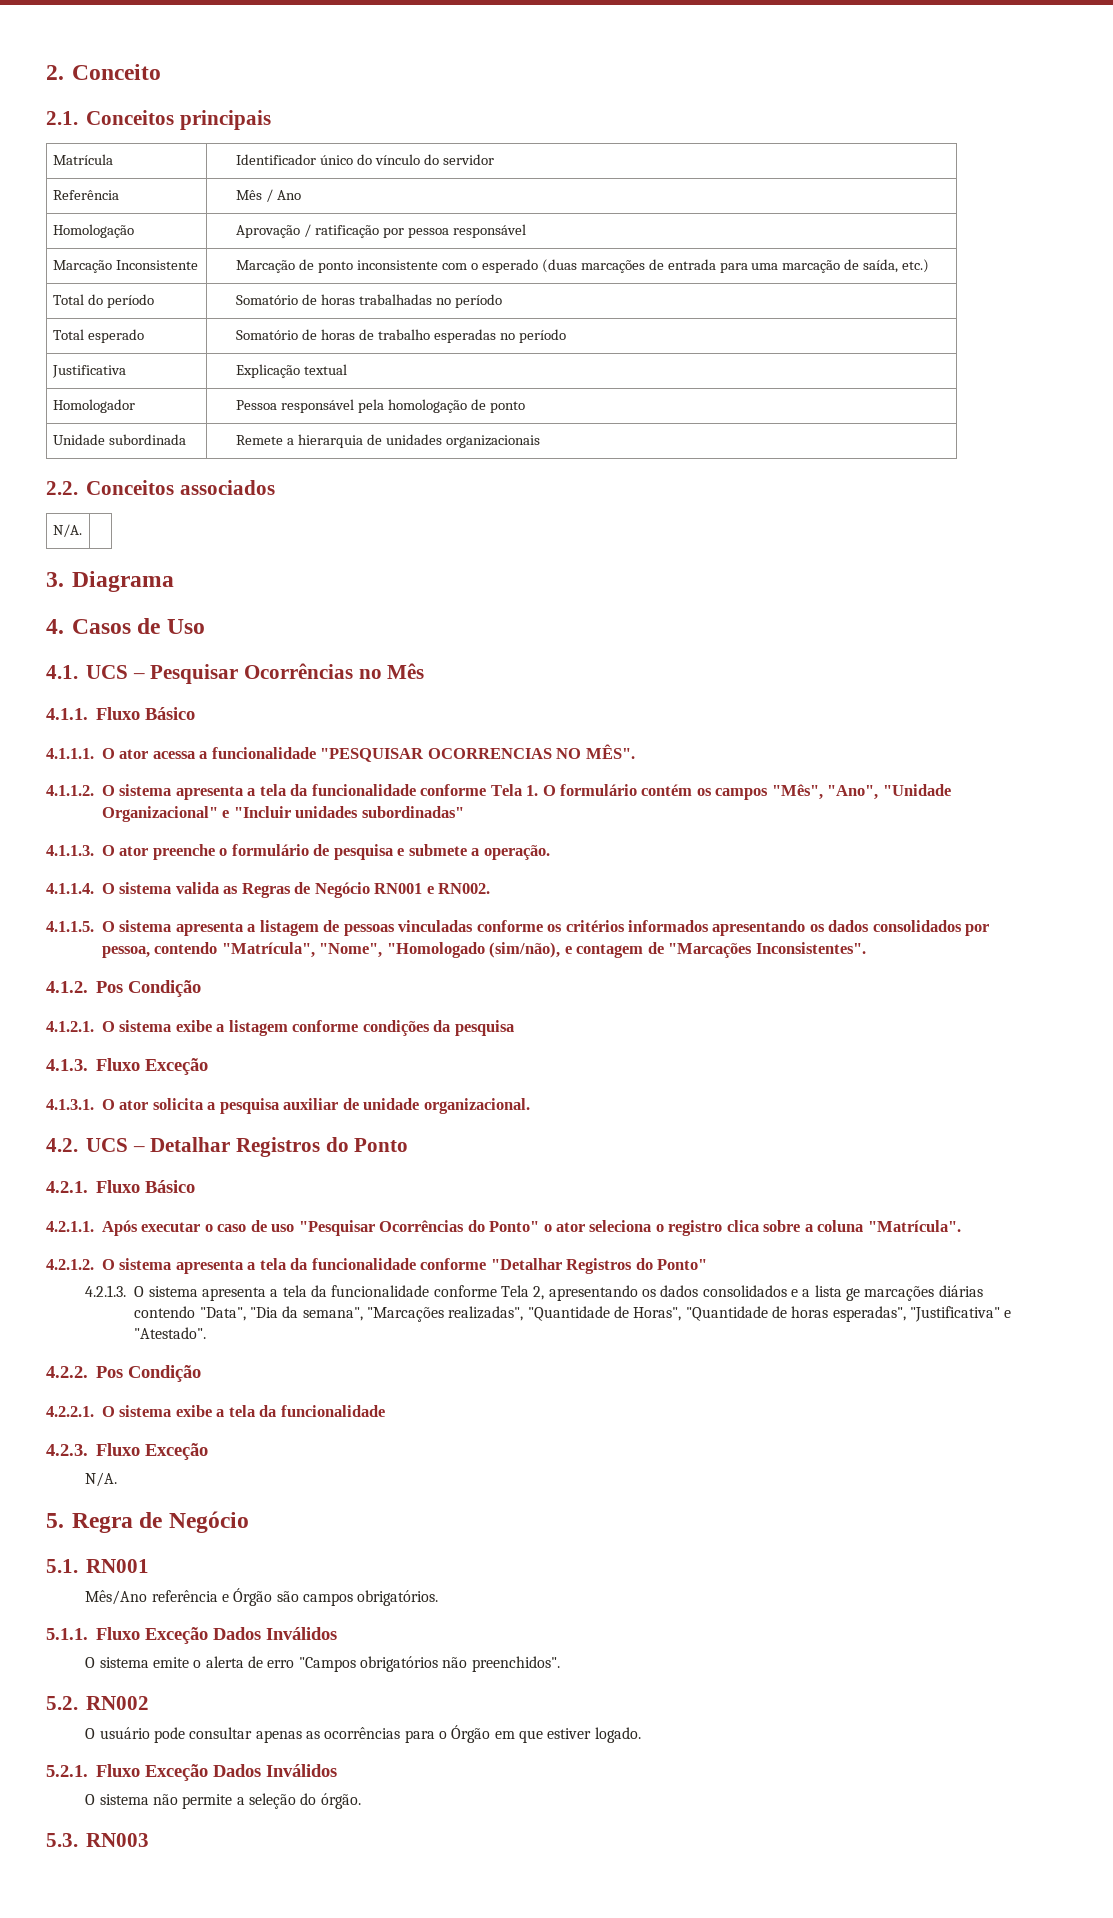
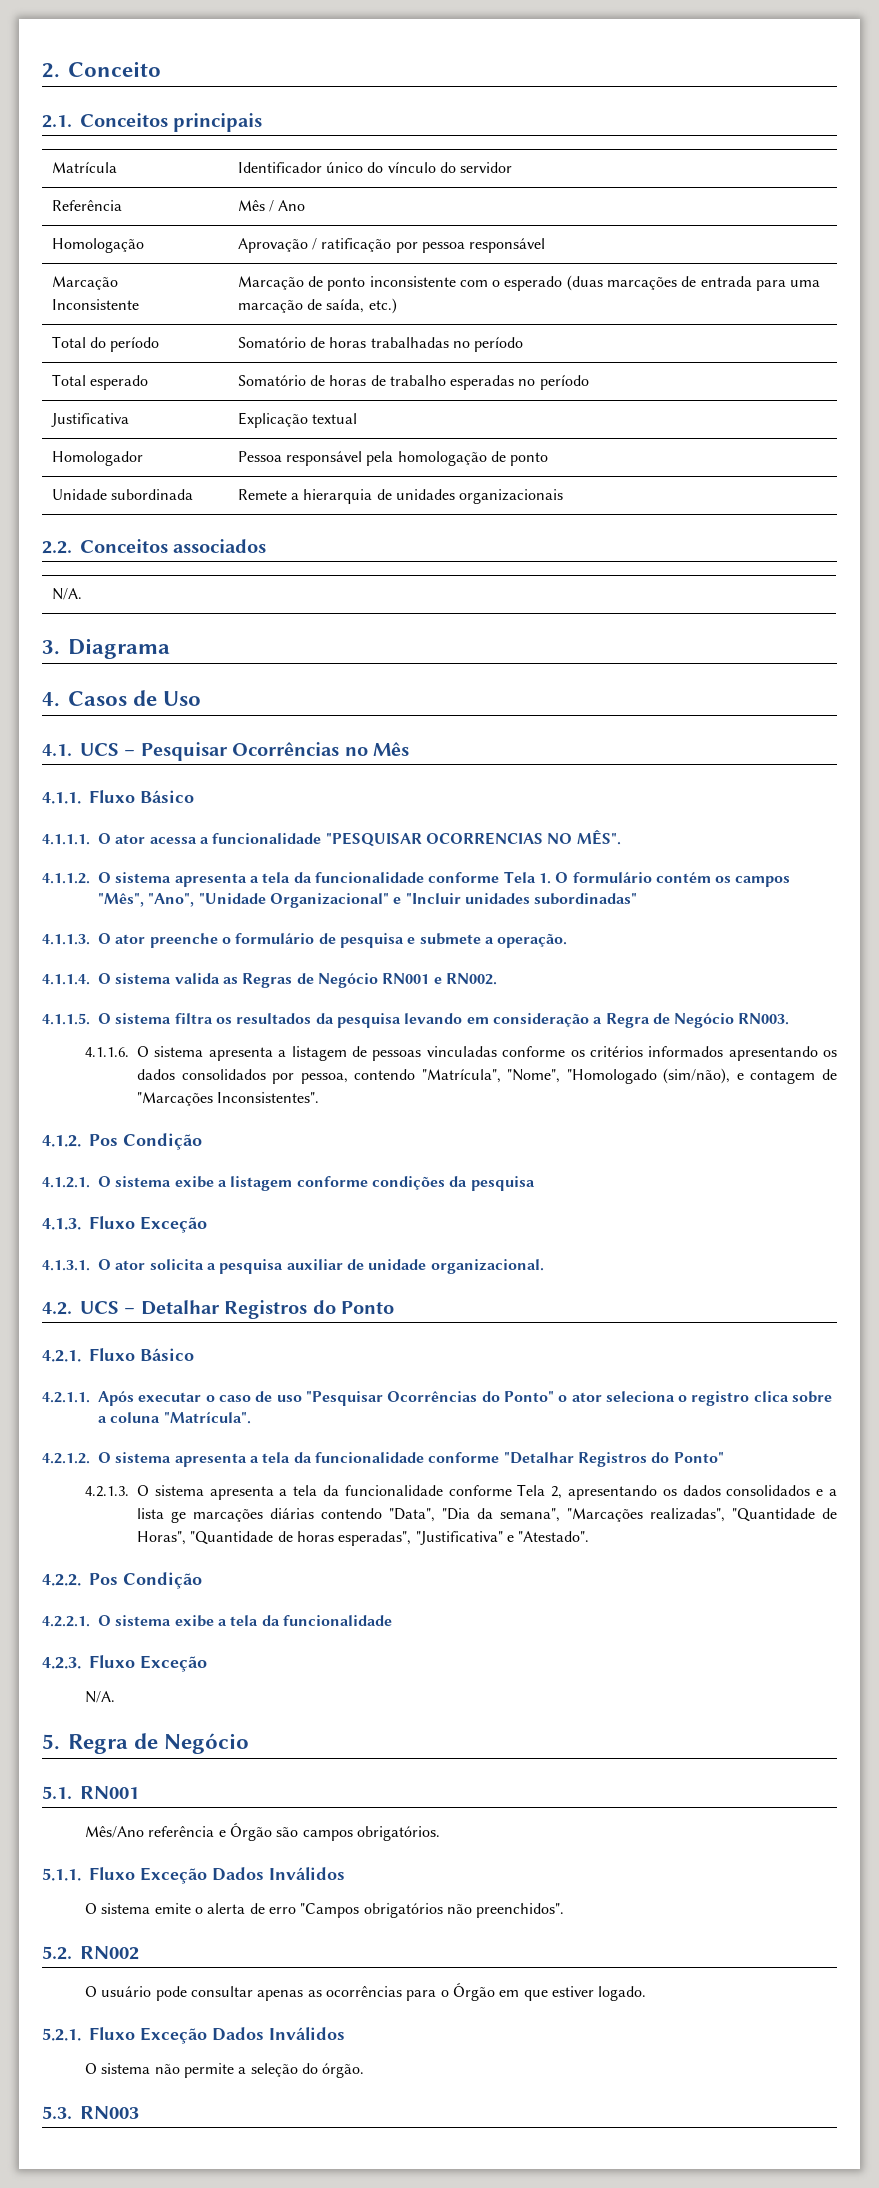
(172, 926) none -> [174,1013,790,1028] [85,1046,204,1057] filtra os resultados da pesquisa levando em consideração a Regra de Negócio RN003. // 4.1.1.6. O sistema

